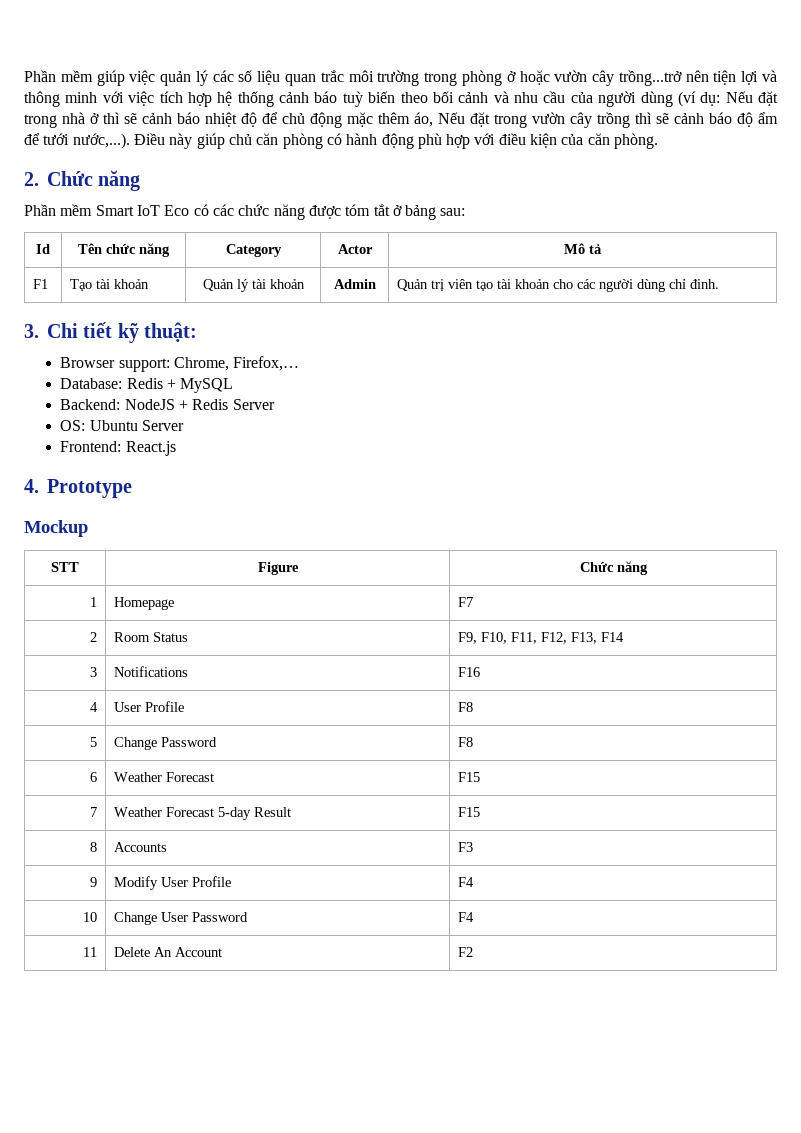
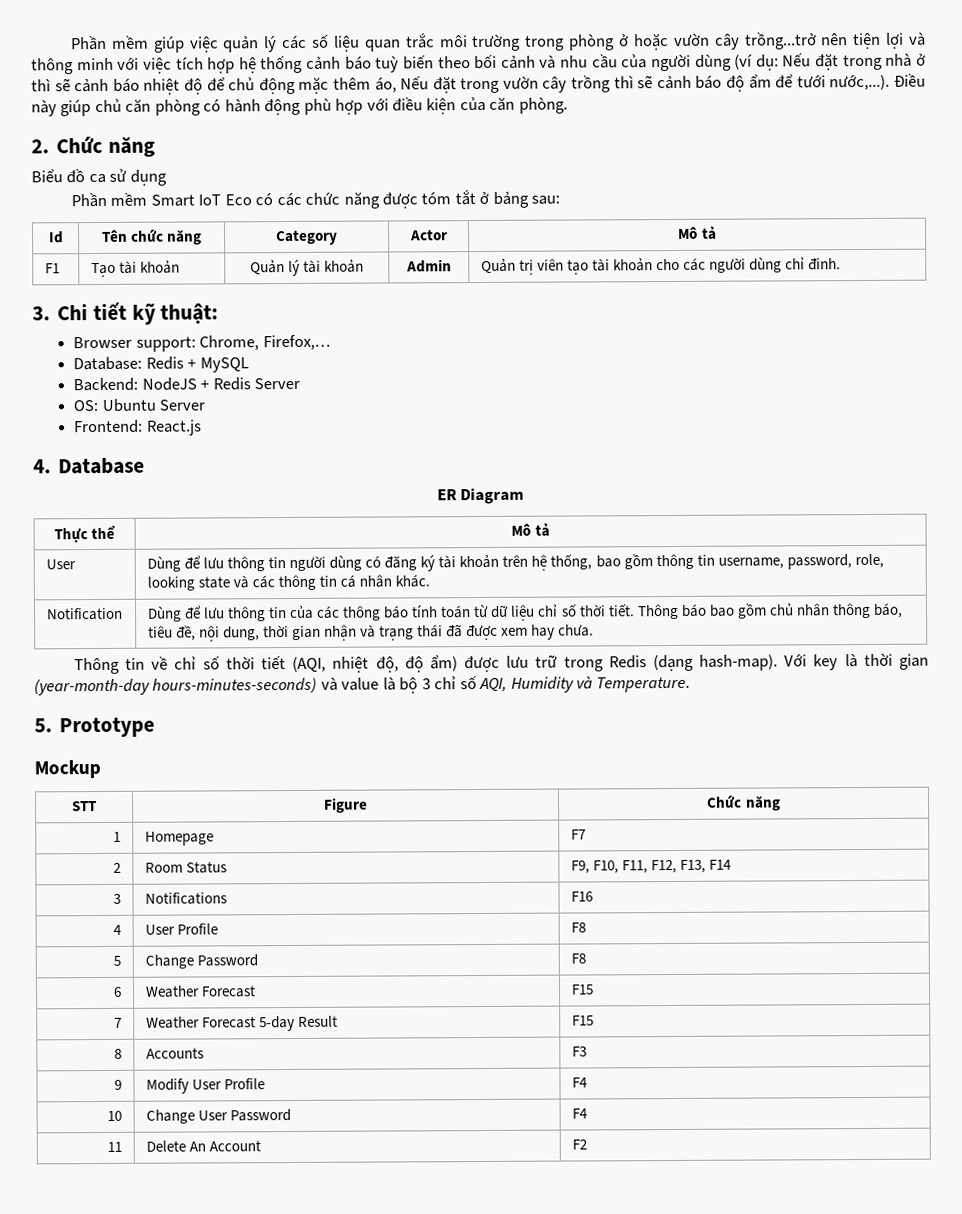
(141, 180) none -> [31,168,167,186] // Biểu đồ ca sử dụng
(39, 486) none -> [58,457,146,475] [436,487,525,505] [53,524,117,544] [511,522,550,537] [45,559,76,570] [146,553,884,572] [146,574,431,591] [46,607,123,621] [146,602,904,622] [147,624,595,642] [73,653,929,675] [34,676,691,696] [34,718,52,733] Database // ER Diagram // Thực thể | Mô tả // User | Dùng để lưu thông tin người dùng có đăng ký tài khoản trên hệ thống, bao gồm thông tin username, password, role, looking state và các thông tin cá nhân khác. // Notification | Dùng để lưu thông tin của các thông báo tính toán từ dữ liệu chỉ số thời tiết. Thông báo bao gồm chủ nhân thông báo, tiêu đề, nội dung, thời gian nhận và trạng thái đã được xem hay chưa. // Thông tin về chỉ số thời tiết (AQI, nhiệt độ, độ ẩm) được lưu trữ trong Redis (dạng hash-map). Với key là thời gian (year-month-day hours-minutes-seconds) và value là bộ 3 chỉ số AQI, Humidity và Temperature. // 5.

